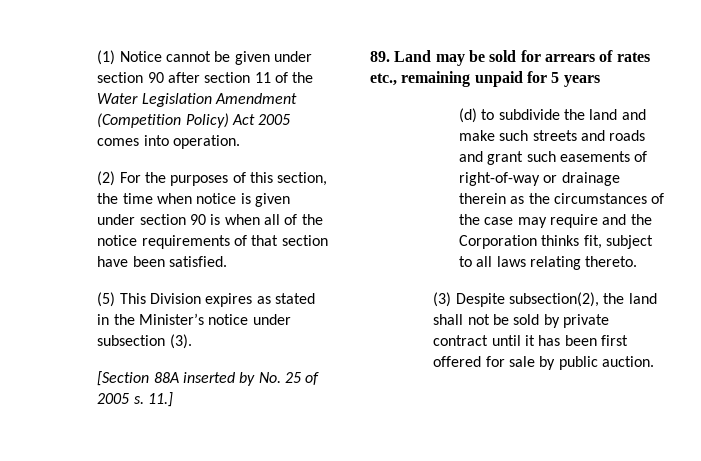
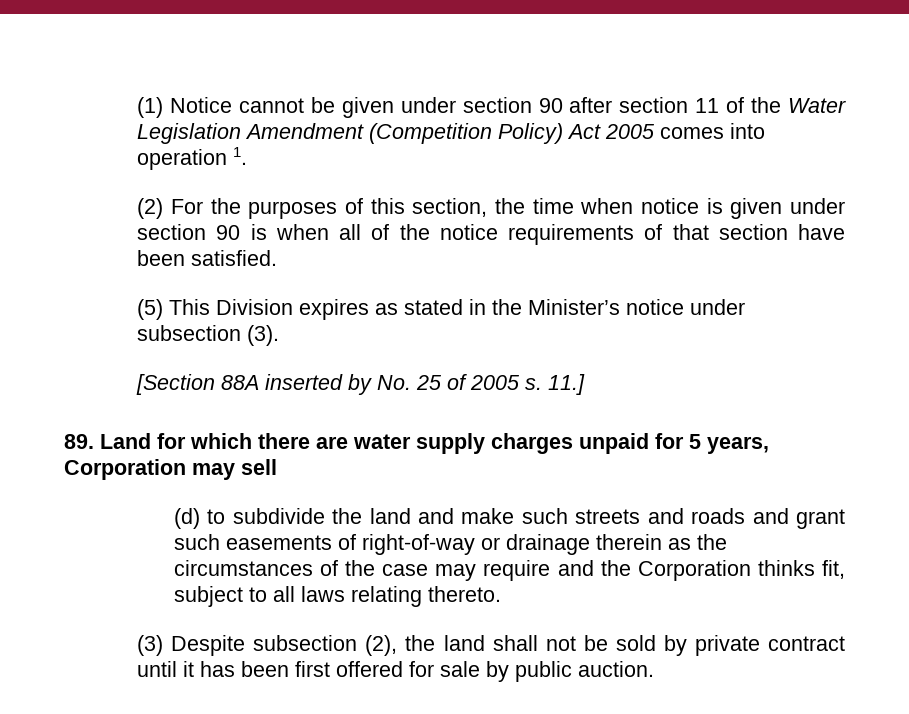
[173,135,241,149] operation. -> [137,147,248,170] operation 1.
[435,50,650,66] [370,71,600,87] may be sold for arrears of rates etc., remaining unpaid for 5 years -> [157,433,769,454] [64,459,277,480] for which there are water supply charges unpaid for 5 years, Corporation may sell
[509,292,600,307] subsection(2), -> [253,635,398,656] subsection (2),

